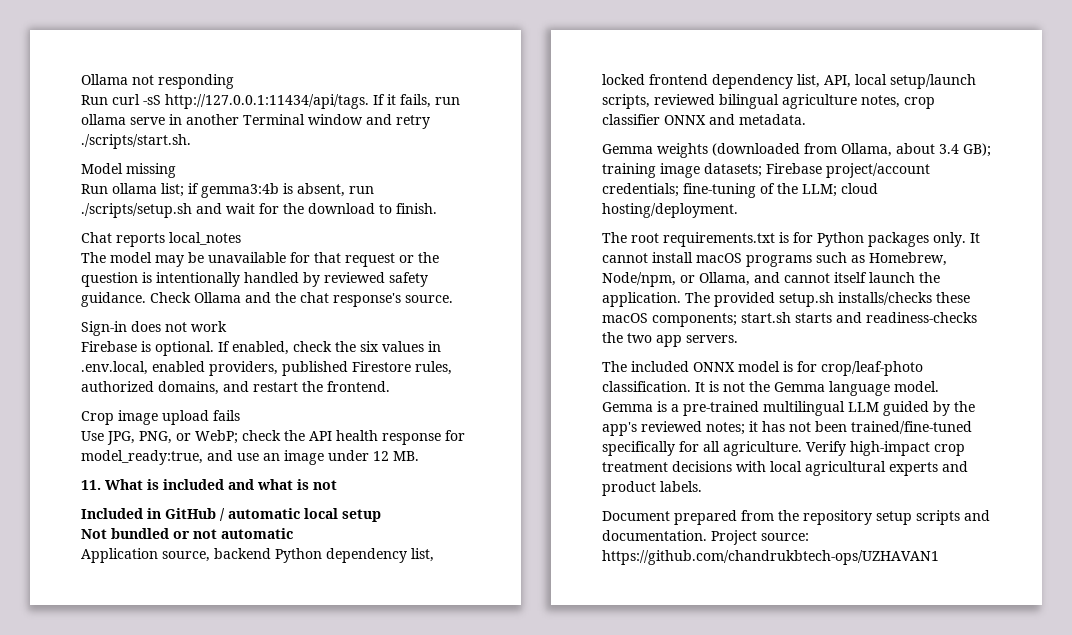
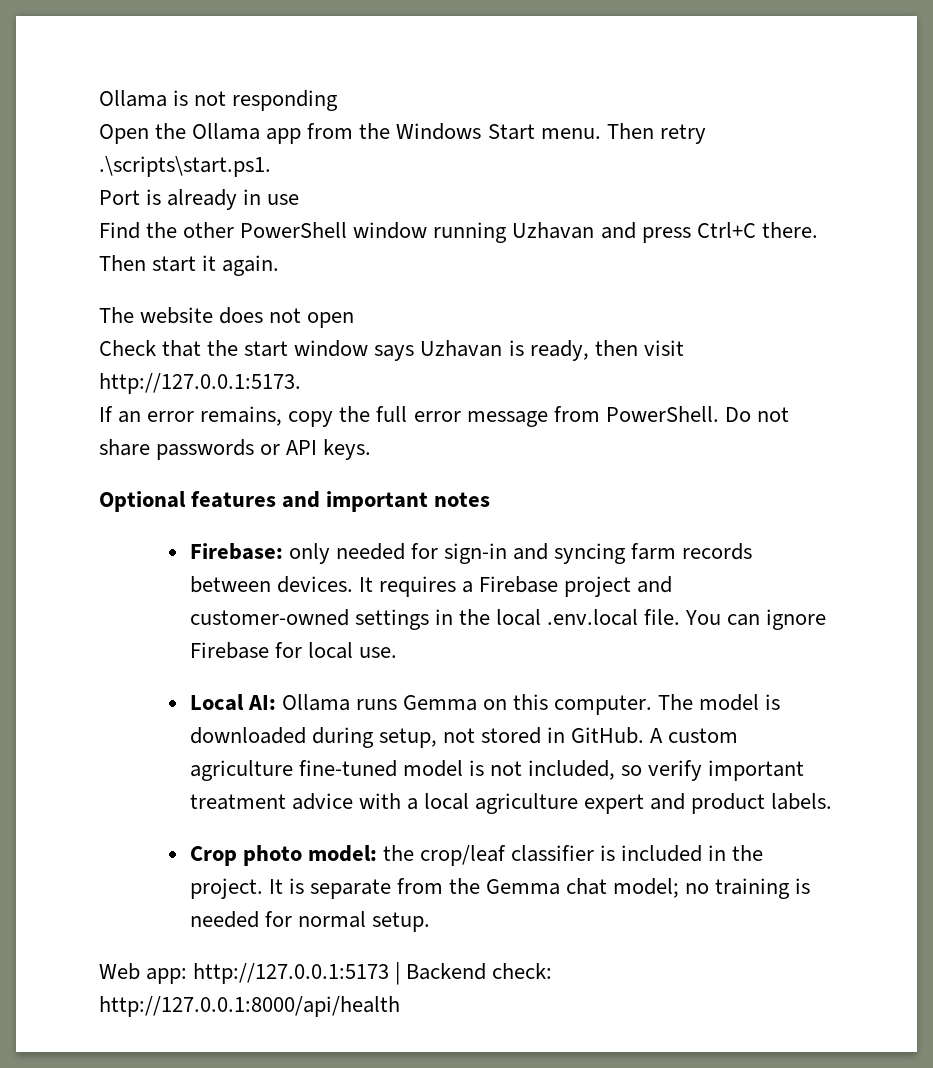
[81,74,128,85] Ollama -> [99,90,189,107] Ollama is
[81,94,460,109] [81,114,430,129] [81,134,191,149] [81,163,176,178] [81,183,374,198] [81,203,437,218] [81,232,241,247] [81,252,439,267] [81,272,428,287] [81,292,453,307] [81,321,227,336] [81,341,441,356] [81,361,452,376] [81,381,390,395] [81,410,240,425] [81,430,465,445] [81,450,419,465] [81,479,337,490] [81,508,381,522] [81,528,293,539] [81,548,434,563] [602,74,976,89] [602,94,935,109] [602,114,806,125] [602,143,991,158] [602,163,930,178] [602,183,878,198] [602,203,738,218] [602,232,980,247] [602,252,947,267] [602,272,940,287] [602,292,970,307] [602,312,977,327] [602,332,738,347] [602,361,923,376] [602,381,939,396] [602,401,975,416] [602,421,972,436] [602,441,965,456] [602,461,968,476] [602,481,702,496] [602,510,990,525] [602,530,809,545] [602,550,939,565] Run curl -sS http://127.0.0.1:11434/api/tags. If it fails, run ollama serve in another Terminal window and retry ./scripts/start.sh. // Model missing // Run ollama list; if gemma3:4b is absent, run ./scripts/setup.sh and wait for the download to finish. // Chat reports local_notes // The model may be unavailable for that request or the question is intentionally handled by reviewed safety guidance. Check Ollama and the chat response's source. // Sign-in does not work // Firebase is optional. If enabled, check the six values in .env.local, enabled providers, published Firestore rules, authorized domains, and restart the frontend. // Crop image upload fails // Use JPG, PNG, or WebP; check the API health response for model_ready:true, and use an image under 12 MB. // 11. What is included and what is not // Included in GitHub / automatic local setup // Not bundled or not automatic // Application source, backend Python dependency list, locked frontend dependency list, API, local setup/launch scripts, reviewed bilingual agriculture notes, crop classifier ONNX and metadata. // Gemma weights (downloaded from Ollama, about 3.4 GB); training image datasets; Firebase project/account credentials; fine-tuning of the LLM; cloud hosting/deployment. // The root requirements.txt is for Python packages only. It cannot install macOS programs such as Homebrew, Node/npm, or Ollama, and cannot itself launch the application. The provided setup.sh installs/checks these macOS components; start.sh starts and readiness-checks the two app servers. // The included ONNX model is for crop/leaf-photo classification. It is not the Gemma language model. Gemma is a pre-trained multilingual LLM guided by the app's reviewed notes; it has not been trained/fine-tuned specifically for all agriculture. Verify high-impact crop treatment decisions with local agricultural experts and product labels. // Document prepared from the repository setup scripts and documentation. Project source: https://github.com/chandrukbtech-ops/UZHAVAN1 -> [99,123,706,144] [99,156,271,177] [99,189,300,210] [99,222,818,243] [99,255,280,276] [99,307,355,328] [99,340,684,361] [99,373,301,394] [99,406,789,427] [99,439,372,460] [99,491,491,512] [189,543,753,564] [189,576,673,597] [189,609,827,630] [189,642,397,659] [189,694,781,715] [189,727,739,748] [189,760,805,781] [189,793,833,814] [189,845,764,866] [189,878,811,899] [189,911,430,932] [99,962,553,985] [99,996,400,1017] Open the Ollama app from the Windows Start menu. Then retry .\scripts\start.ps1. // Port is already in use // Find the other PowerShell window running Uzhavan and press Ctrl+C there. Then start it again. // The website does not open // Check that the start window says Uzhavan is ready, then visit http://127.0.0.1:5173. // If an error remains, copy the full error message from PowerShell. Do not share passwords or API keys. // Optional features and important notes // Firebase: only needed for sign-in and syncing farm records between devices. It requires a Firebase project and customer-owned settings in the local .env.local file. You can ignore Firebase for local use. // Local AI: Ollama runs Gemma on this computer. The model is downloaded during setup, not stored in GitHub. A custom agriculture fine-tuned model is not included, so verify important treatment advice with a local agriculture expert and product labels. // Crop photo model: the crop/leaf classifier is included in the project. It is separate from the Gemma chat model; no training is needed for normal setup. // Web app: http://127.0.0.1:5173 | Backend check: http://127.0.0.1:8000/api/health

